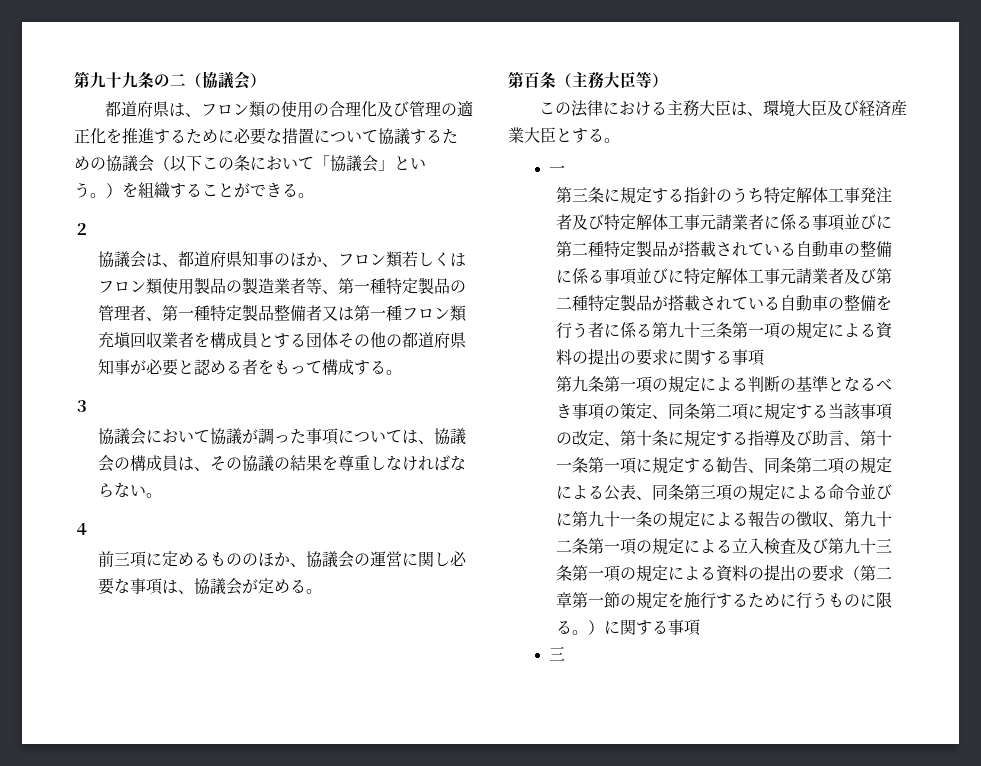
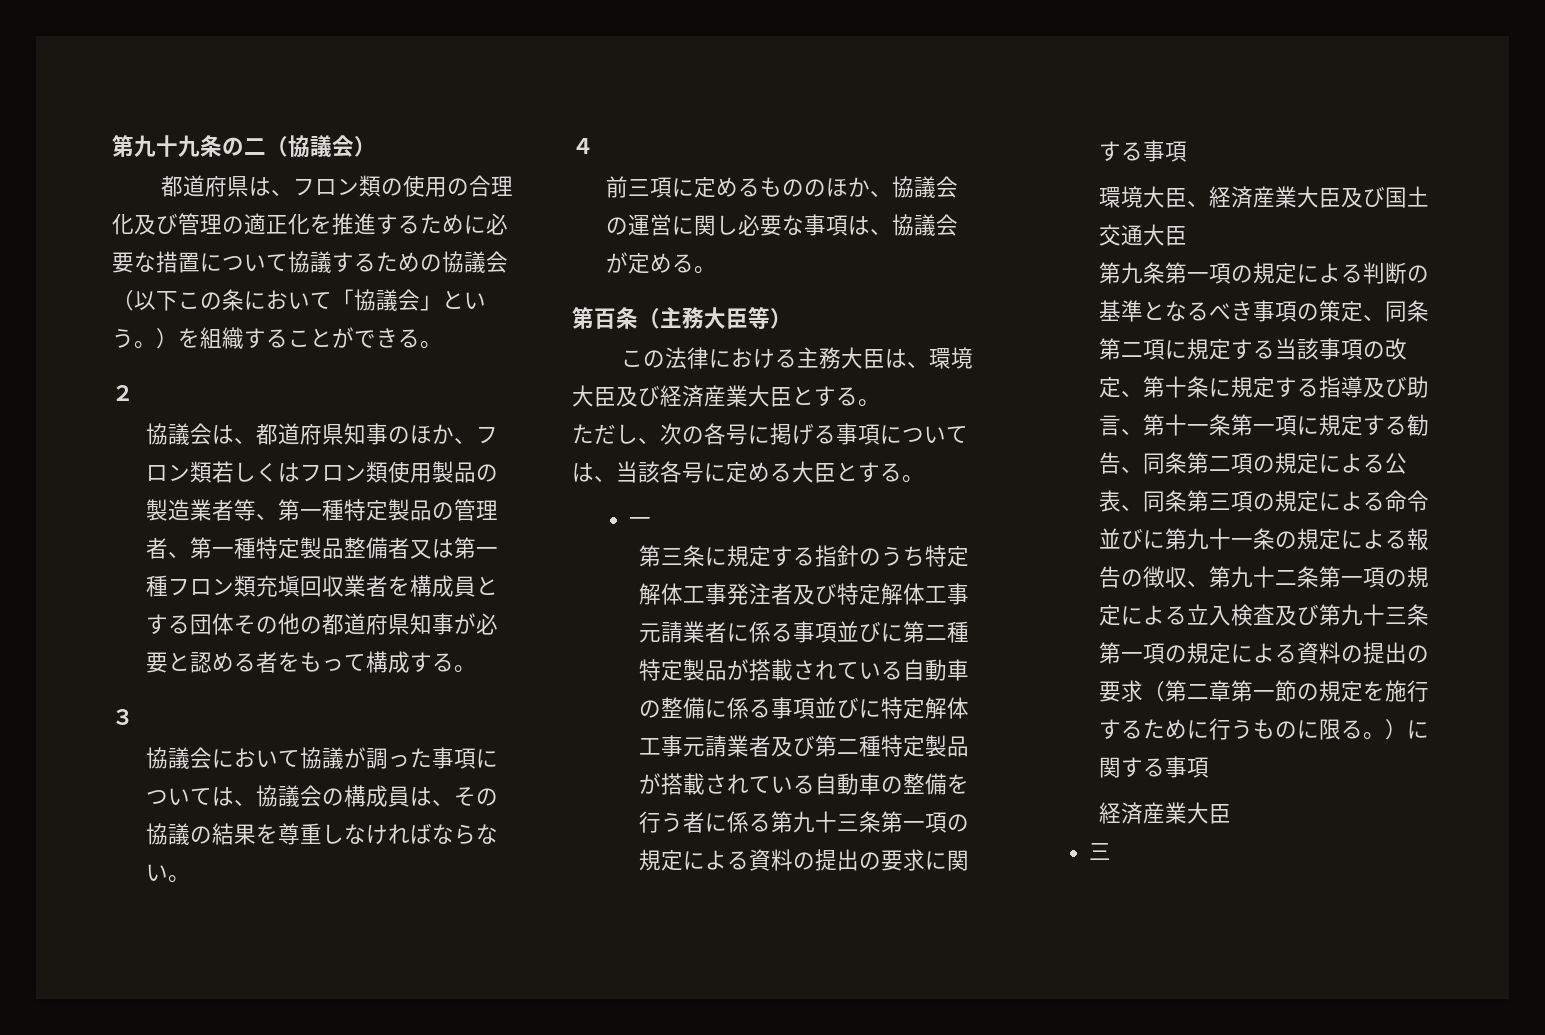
(620, 140) none -> [572,423,968,445] [572,461,924,483] // ただし、次の各号に掲げる事項については、当該各号に定める大臣とする。
(764, 357) none -> [1099,186,1430,208] [1099,224,1188,246] // 環境大臣、経済産業大臣及び国土交通大臣
(700, 627) none -> [1099,802,1232,824] // 経済産業大臣

